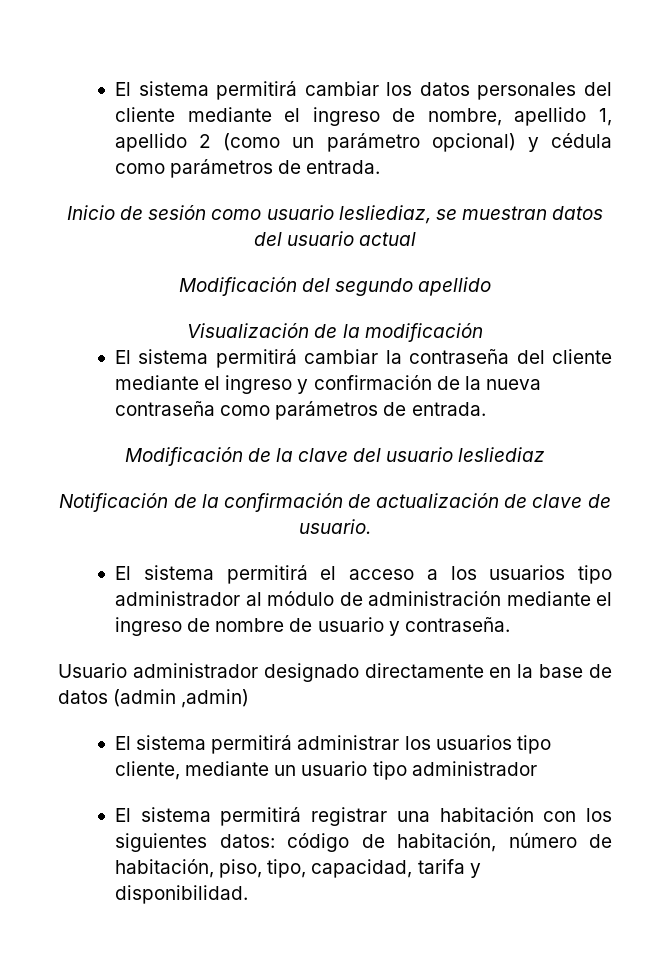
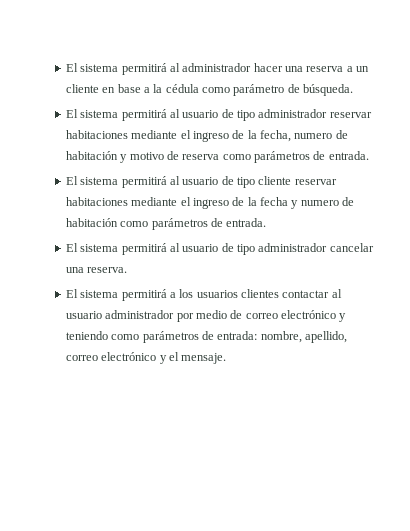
[115,81,613,100] [115,107,613,126] [115,133,612,152] [115,159,381,178] [66,205,604,224] [253,231,417,246] [178,277,492,296] [187,323,483,342] [115,349,612,368] [115,375,541,394] [115,401,486,420] [124,447,546,466] [59,493,611,512] [299,519,371,534] [115,565,415,584] El sistema permitirá cambiar los datos personales del cliente mediante el ingreso de nombre, apellido 1, apellido 2 (como un parámetro opcional) y cédula como parámetros de entrada. // Inicio de sesión como usuario lesliediaz, se muestran datos del usuario actual // Modificación del segundo apellido // Visualización de la modificación // El sistema permitirá cambiar la contraseña del cliente mediante el ingreso y confirmación de la nueva contraseña como parámetros de entrada. // Modificación de la clave del usuario lesliediaz // Notificación de la confirmación de actualización de clave de usuario. // El sistema permitirá el acceso -> [65,63,370,75] [65,84,354,96] [65,109,372,121] [65,130,348,142] [65,151,369,163] [65,176,337,188] [65,197,355,209] [65,218,267,230] [65,243,374,255] [65,267,128,273] [65,289,167,301] El sistema permitirá al administrador hacer una reserva a un cliente en base a la cédula como parámetro de búsqueda. // El sistema permitirá al usuario de tipo administrador reservar habitaciones mediante el ingreso de la fecha, numero de habitación y motivo de reserva como parámetros de entrada. // El sistema permitirá al usuario de tipo cliente reservar habitaciones mediante el ingreso de la fecha y numero de habitación como parámetros de entrada. // El sistema permitirá al usuario de tipo administrador cancelar una reserva. // El sistema permitirá
[578,565,612,584] [115,591,612,606] [115,617,510,636] [58,663,613,682] [58,689,250,708] [115,735,551,754] [115,761,537,780] [115,807,612,826] [115,832,612,852] [115,859,481,878] [115,885,249,904] tipo administrador al módulo de administración mediante el ingreso de nombre de usuario y contraseña. // Usuario administrador designado directamente en la base de datos (admin ,admin) // El sistema permitirá administrar los usuarios tipo cliente, mediante un usuario tipo administrador // El sistema permitirá registrar una habitación con los siguientes datos: código de habitación, número de habitación, piso, tipo, capacidad, tarifa y disponibilidad. -> [241,289,342,298] [65,310,347,322] [65,331,348,343] [65,352,227,364] clientes contactar al usuario administrador por medio de correo electrónico y teniendo como parámetros de entrada: nombre, apellido, correo electrónico y el mensaje.

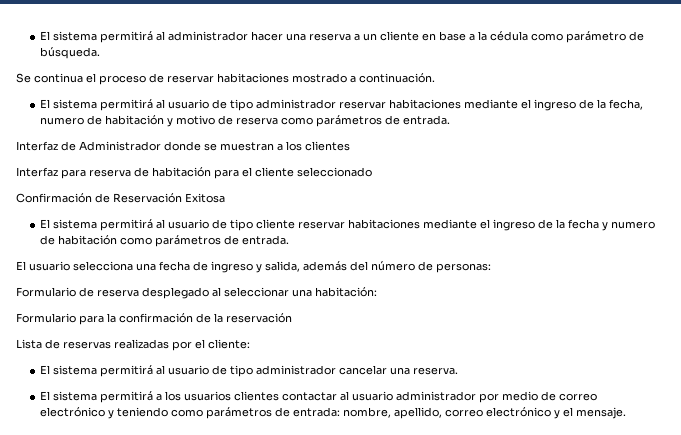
(354, 90) none -> [16,73,435,85] // Se continua el proceso de reservar habitaciones mostrado a continuación.
(369, 155) none -> [16,141,350,151] [16,167,372,179] [16,193,225,203] // Interfaz de Administrador donde se muestran a los clientes // Interfaz para reserva de habitación para el cliente seleccionado // Confirmación de Reservación Exitosa
(267, 222) none -> [16,261,491,273] [16,287,377,299] [16,313,292,325] [16,339,250,351] // El usuario selecciona una fecha de ingreso y salida, además del número de personas: // Formulario de reserva desplegado al seleccionar una habitación: // Formulario para la confirmación de la reservación // Lista de reservas realizadas por el cliente:

